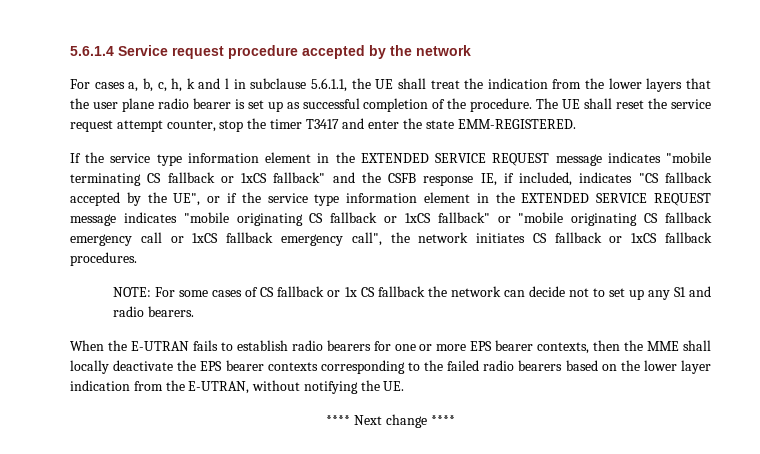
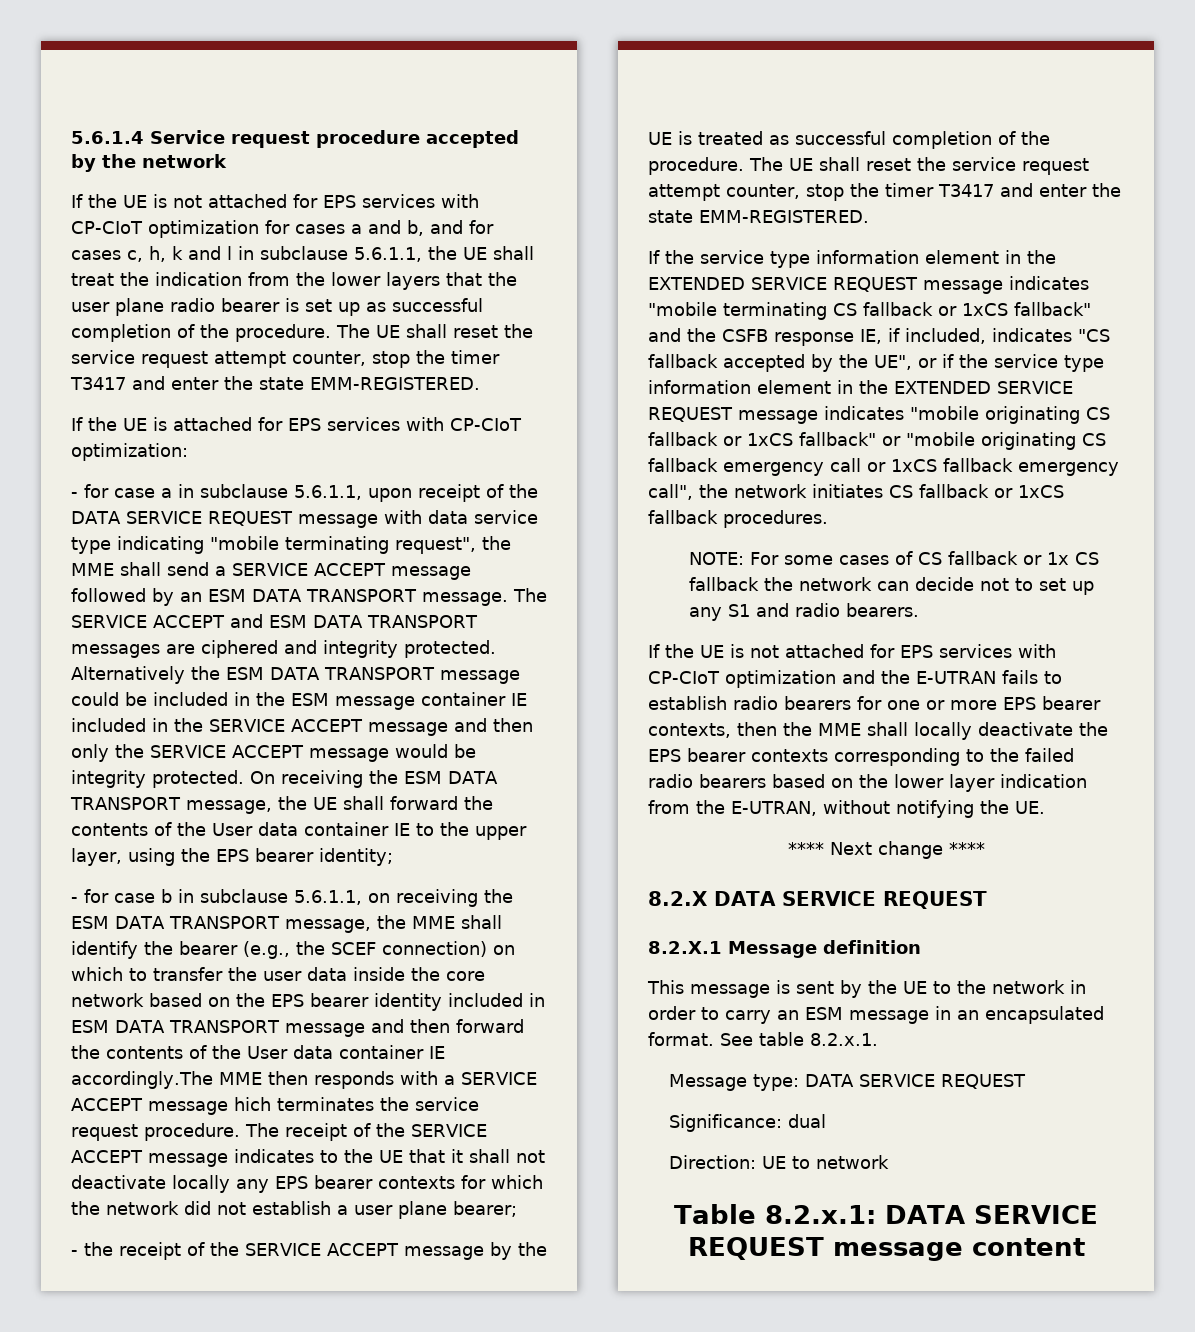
[70,78,153,92] For cases a, b, -> [71,194,479,208] [71,220,494,238] [71,250,121,260] If the UE is not attached for EPS services with CP-CIoT optimization for cases a and b, and for cases
(576, 124) none -> [71,417,522,431] [71,443,188,461] [71,484,538,502] [71,510,538,528] [71,536,511,554] [71,562,471,580] [71,588,547,606] [71,614,478,628] [71,640,496,658] [71,666,520,684] [71,692,527,710] [71,718,533,736] [71,744,476,762] [71,770,498,788] [70,796,493,814] [71,822,527,840] [71,848,393,866] [71,889,513,907] [71,915,502,933] [71,941,515,959] [71,967,485,981] [71,993,545,1011] [71,1019,524,1037] [71,1045,445,1059] [71,1071,537,1089] [71,1097,479,1115] [71,1123,487,1141] [71,1149,545,1167] [71,1175,543,1193] [71,1201,517,1219] [71,1242,547,1260] [648,131,1050,149] [648,157,1089,175] [648,183,1121,201] [648,210,869,223] // If the UE is attached for EPS services with CP-CIoT optimization: // - for case a in subclause 5.6.1.1, upon receipt of the DATA SERVICE REQUEST message with data service type indicating "mobile terminating request", the MME shall send a SERVICE ACCEPT message followed by an ESM DATA TRANSPORT message. The SERVICE ACCEPT and ESM DATA TRANSPORT messages are ciphered and integrity protected. Alternatively the ESM DATA TRANSPORT message could be included in the ESM message container IE included in the SERVICE ACCEPT message and then only the SERVICE ACCEPT message would be integrity protected. On receiving the ESM DATA TRANSPORT message, the UE shall forward the contents of the User data container IE to the upper layer, using the EPS bearer identity; // - for case b in subclause 5.6.1.1, on receiving the ESM DATA TRANSPORT message, the MME shall identify the bearer (e.g., the SCEF connection) on which to transfer the user data inside the core network based on the EPS bearer identity included in ESM DATA TRANSPORT message and then forward the contents of the User data container IE accordingly.The MME then responds with a SERVICE ACCEPT message hich terminates the service request procedure. The receipt of the SERVICE ACCEPT message indicates to the UE that it shall not deactivate locally any EPS bearer contexts for which the network did not establish a user plane bearer; // - the receipt of the SERVICE ACCEPT message by the UE is treated as successful completion of the procedure. The UE shall reset the service request attempt counter, stop the timer T3417 and enter the state EMM-REGISTERED.
[70,340,104,351] When -> [648,644,1056,658] [648,670,875,688] If the UE is not attached for EPS services with CP-CIoT optimization and
(455, 420) none -> [648,891,987,909] [648,940,921,958] [647,980,1086,998] [648,1006,1104,1024] [648,1032,878,1046] [668,1074,1027,1091] [668,1114,826,1132] [668,1155,889,1169] [674,1204,1098,1224] [687,1237,1085,1261] // 8.2.X DATA SERVICE REQUEST // 8.2.X.1 Message definition // This message is sent by the UE to the network in order to carry an ESM message in an encapsulated format. See table 8.2.x.1. // Message type: DATA SERVICE REQUEST // Significance: dual // Direction: UE to network // Table 8.2.x.1: DATA SERVICE REQUEST message content

